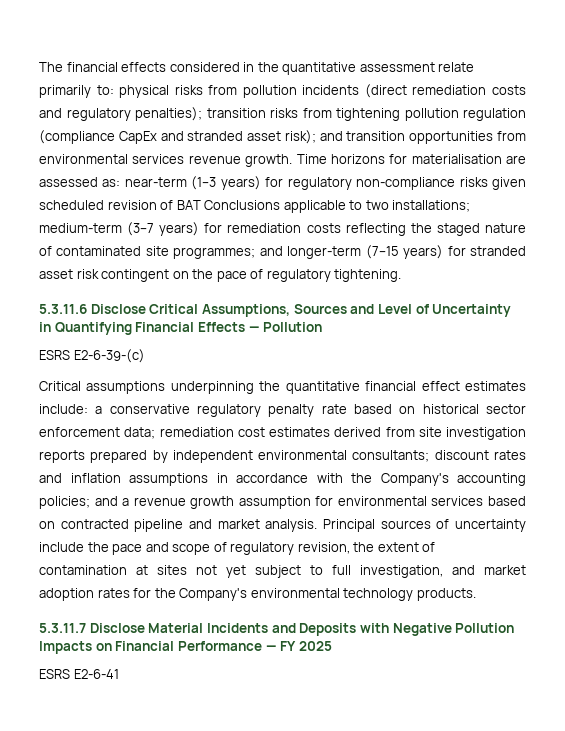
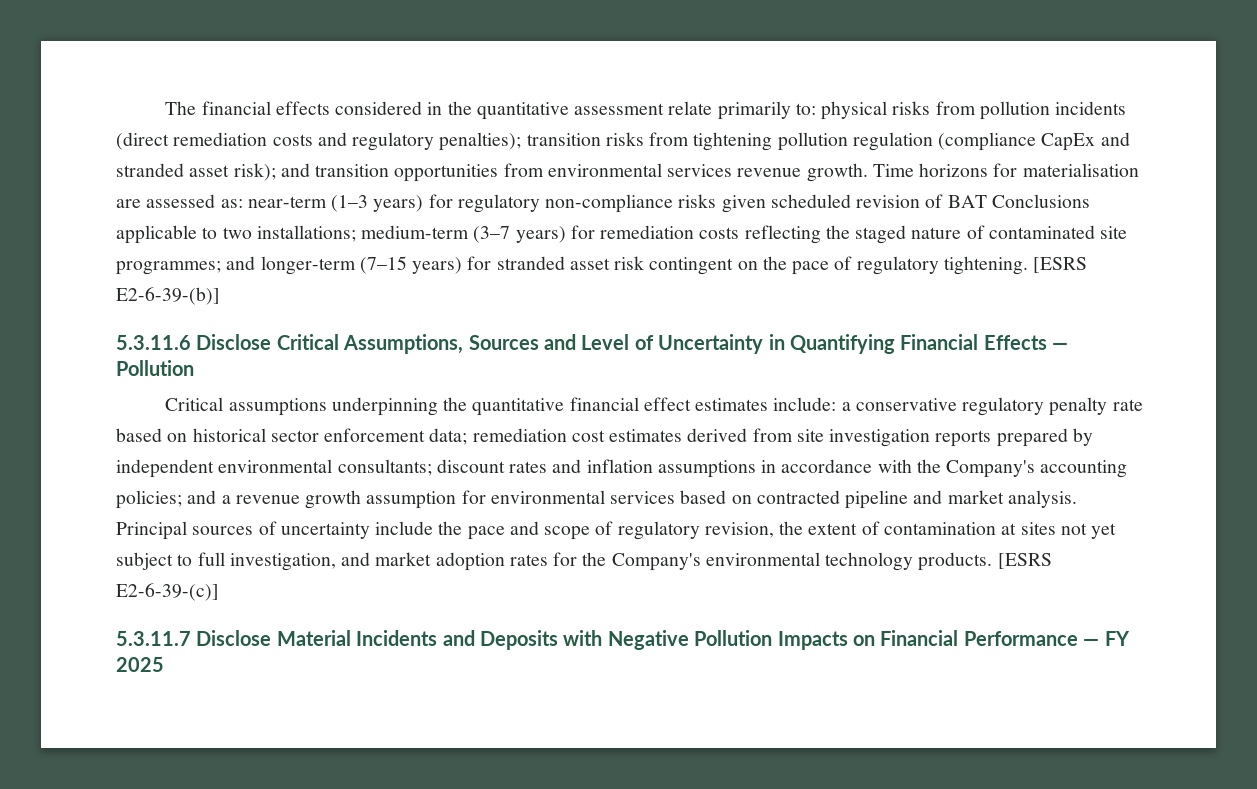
(402, 275) none -> [1033,257,1088,273] [116,287,220,305] [ESRS E2-6-39-(b)]
[39,349,145,363] // ESRS E2-6-39-(c) -> (194, 368) none
(476, 594) none -> [997,553,1052,569] [116,583,219,601] [ESRS E2-6-39-(c)]
[39,669,119,679] // ESRS E2-6-41 -> (164, 664) none

